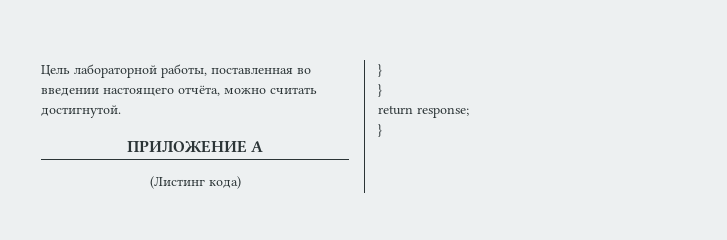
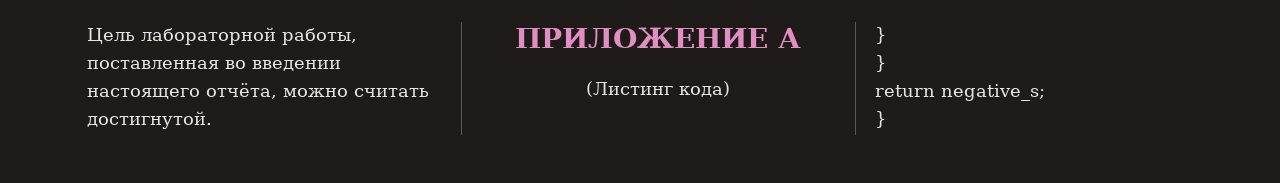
[417,107,469,118] response; -> [941,84,1045,101] negative_s;

